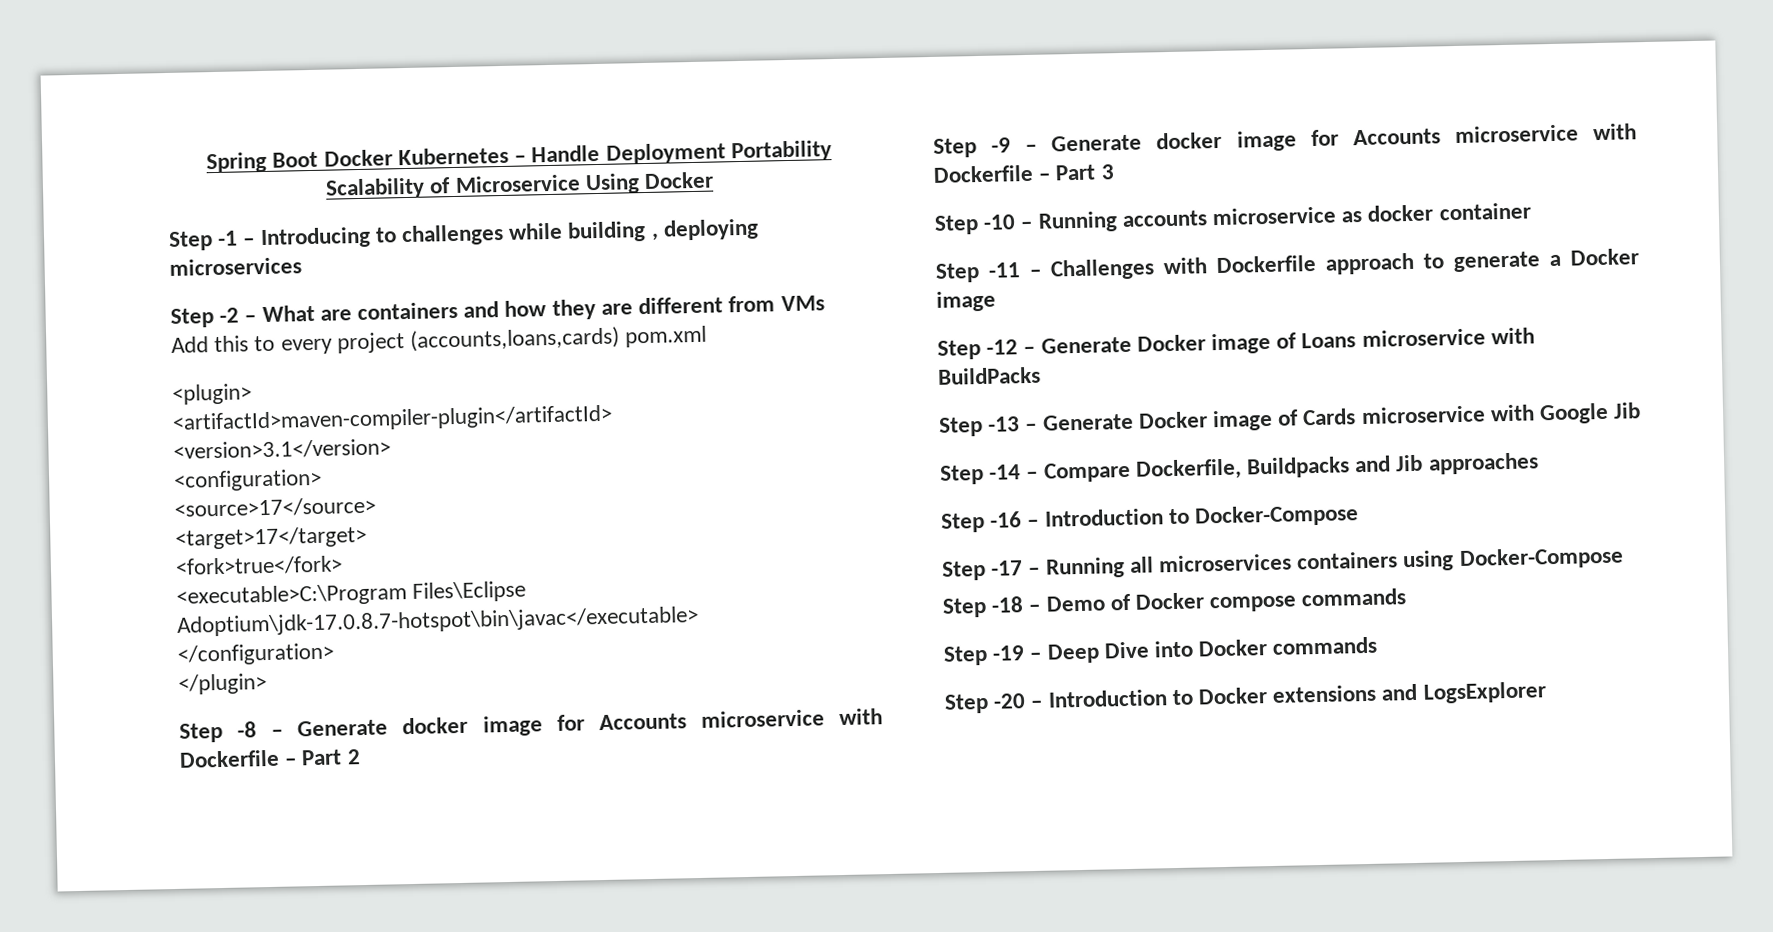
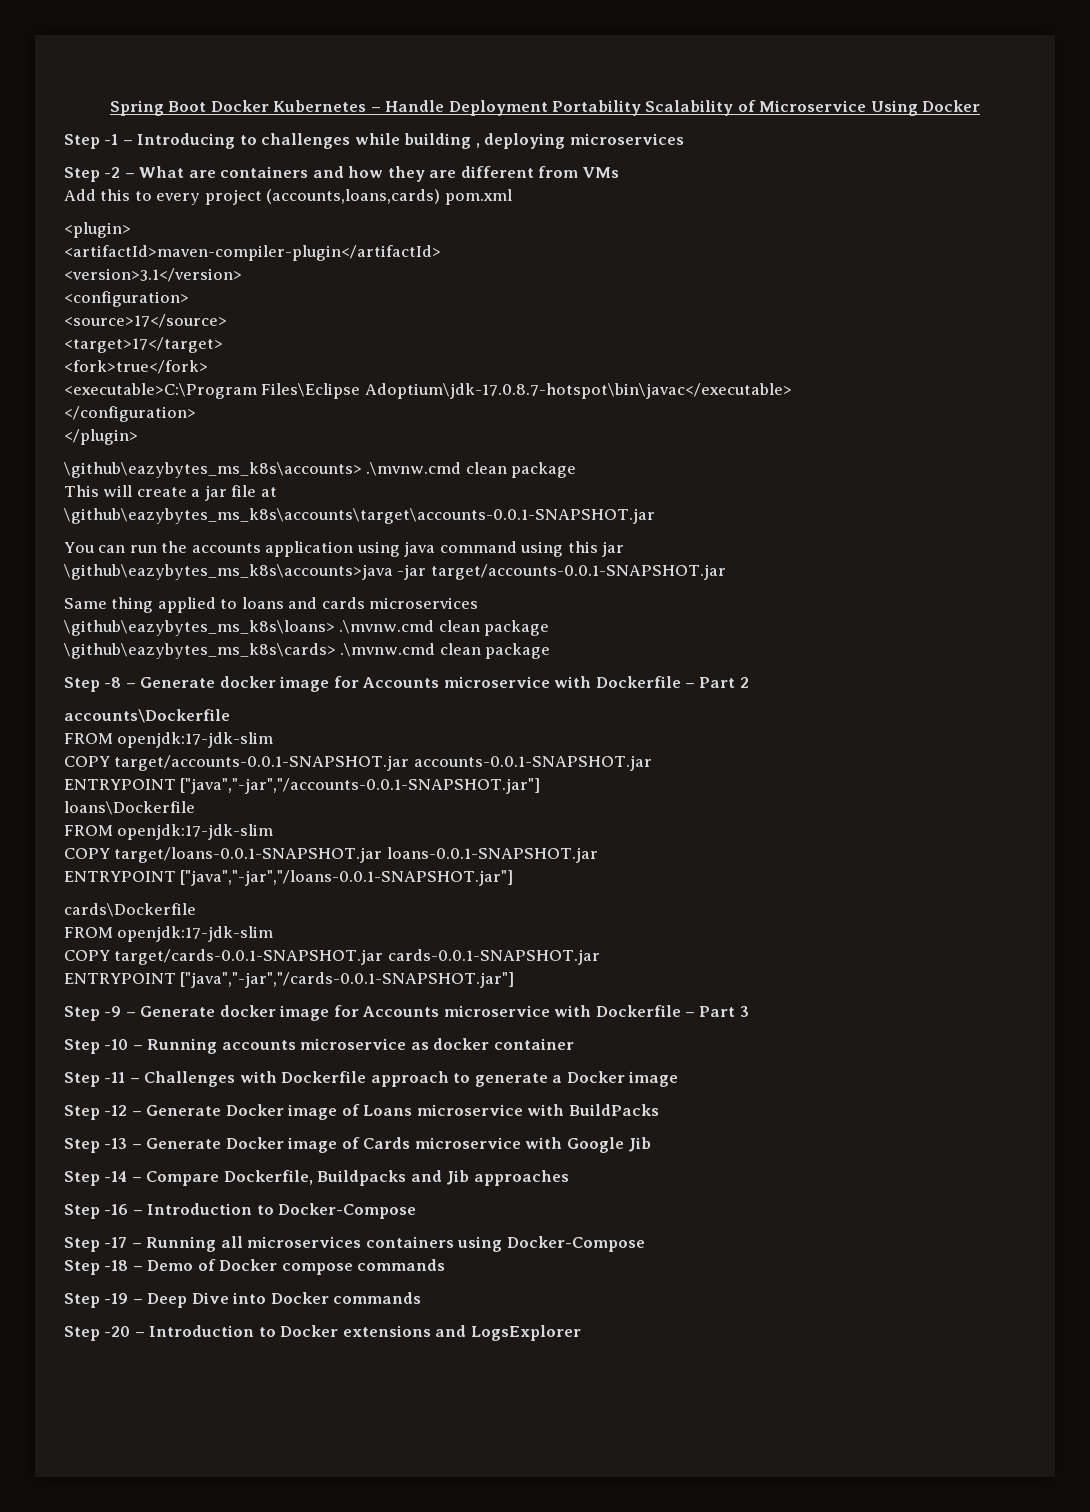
(267, 684) none -> [63,462,577,478] [64,485,277,501] [63,508,655,524] [64,541,624,557] [63,564,726,580] [64,597,479,613] [63,620,550,636] [63,643,551,659] // \github\eazybytes_ms_k8s\accounts> .\mvnw.cmd clean package // This will create a jar file at // \github\eazybytes_ms_k8s\accounts\target\accounts-0.0.1-SNAPSHOT.jar // You can run the accounts application using java command using this jar // \github\eazybytes_ms_k8s\accounts>java -jar target/accounts-0.0.1-SNAPSHOT.jar // Same thing applied to loans and cards microservices // \github\eazybytes_ms_k8s\loans> .\mvnw.cmd clean package // \github\eazybytes_ms_k8s\cards> .\mvnw.cmd clean package
(361, 757) none -> [64,709,230,723] [64,732,274,748] [64,755,652,771] [64,778,541,794] [64,801,195,815] [64,824,274,840] [64,847,598,863] [64,870,514,886] [64,903,196,917] [64,926,274,942] [64,949,600,965] [64,972,515,988] // accounts\Dockerfile // FROM openjdk:17-jdk-slim // COPY target/accounts-0.0.1-SNAPSHOT.jar accounts-0.0.1-SNAPSHOT.jar // ENTRYPOINT ["java","-jar","/accounts-0.0.1-SNAPSHOT.jar"] // loans\Dockerfile // FROM openjdk:17-jdk-slim // COPY target/loans-0.0.1-SNAPSHOT.jar loans-0.0.1-SNAPSHOT.jar // ENTRYPOINT ["java","-jar","/loans-0.0.1-SNAPSHOT.jar"] // cards\Dockerfile // FROM openjdk:17-jdk-slim // COPY target/cards-0.0.1-SNAPSHOT.jar cards-0.0.1-SNAPSHOT.jar // ENTRYPOINT ["java","-jar","/cards-0.0.1-SNAPSHOT.jar"]

